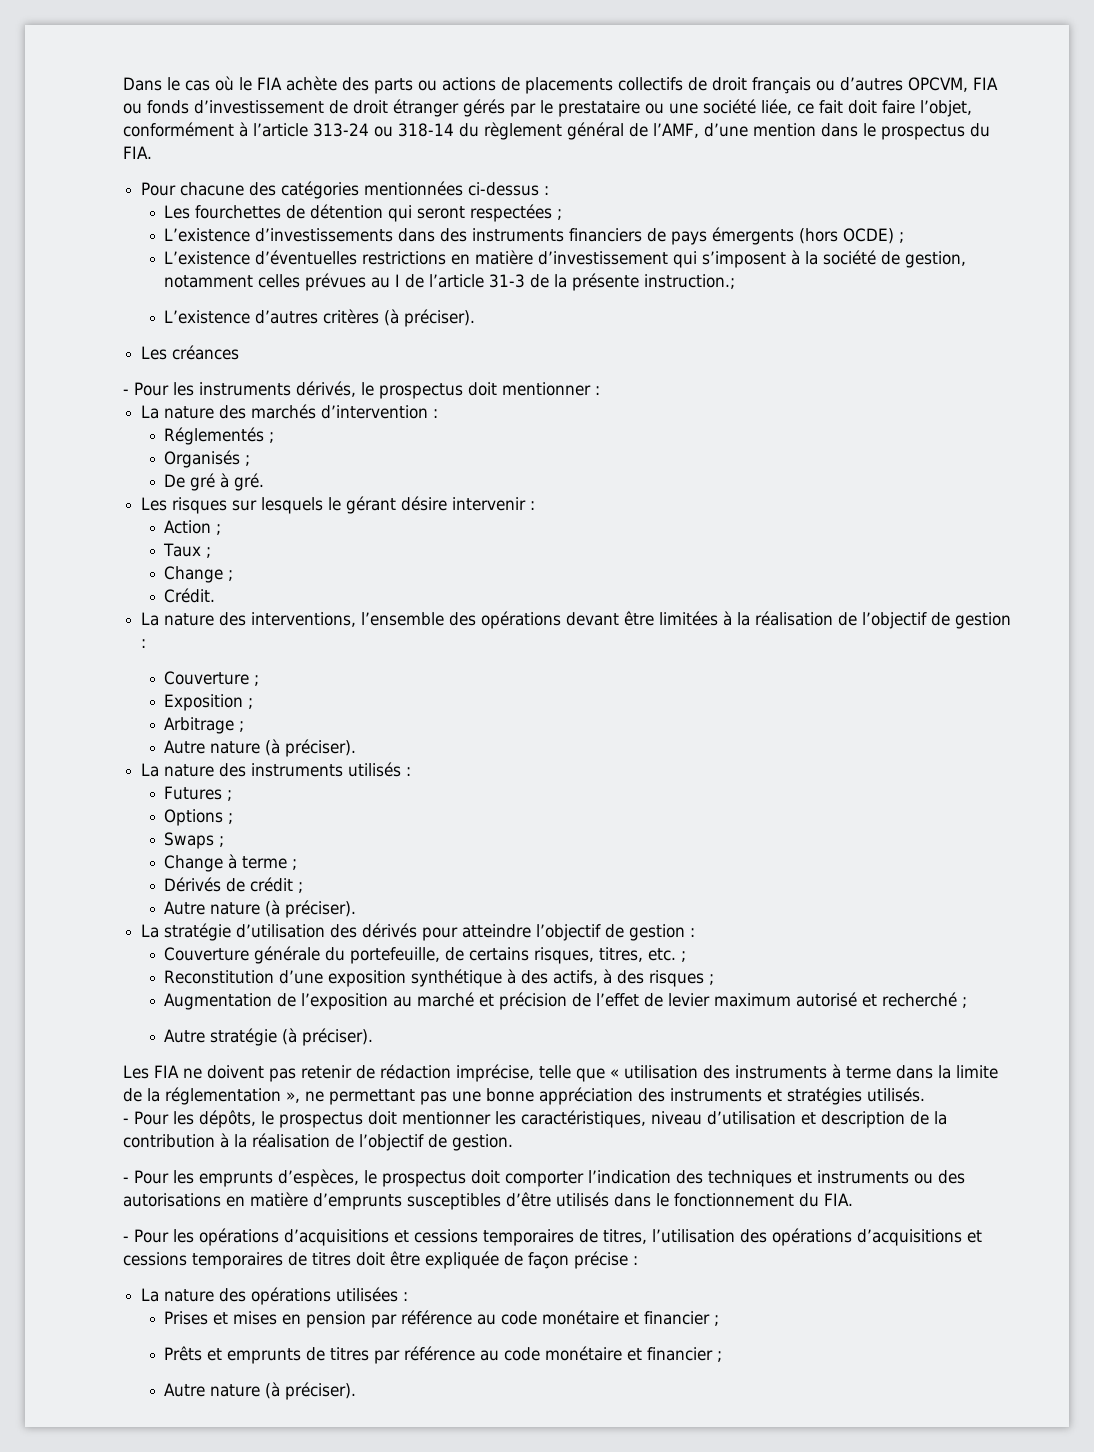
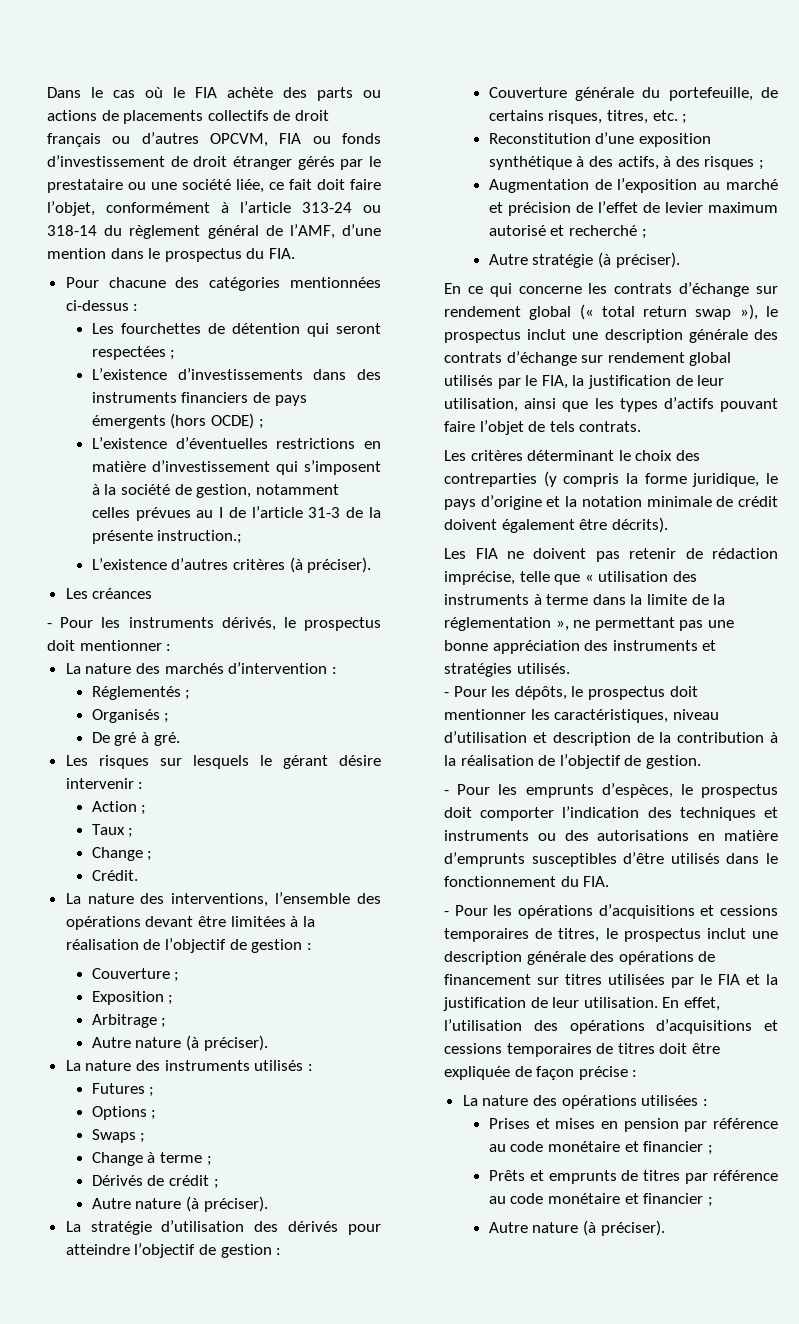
(374, 1037) none -> [444,282,778,297] [444,304,778,320] [444,329,778,343] [444,351,732,366] [444,375,725,389] [444,397,778,412] [444,420,642,435] [444,450,701,461] [444,471,778,487] [444,495,778,510] [444,517,668,533] // En ce qui concerne les contrats d’échange sur rendement global (« total return swap »), le prospectus inclut une description générale des contrats d’échange sur rendement global utilisés par le FIA, la justification de leur utilisation, ainsi que les types d’actifs pouvant faire l’objet de tels contrats. // Les critères déterminant le choix des contreparties (y compris la forme juridique, le pays d’origine et la notation minimale de crédit doivent également être décrits).
(647, 1236) none -> [605,928,778,942] [444,951,716,965] [444,974,778,988] [443,997,721,1011] le prospectus inclut une description générale des opérations de financement sur titres utilisées par le FIA et la justification de leur utilisation. En effet,

